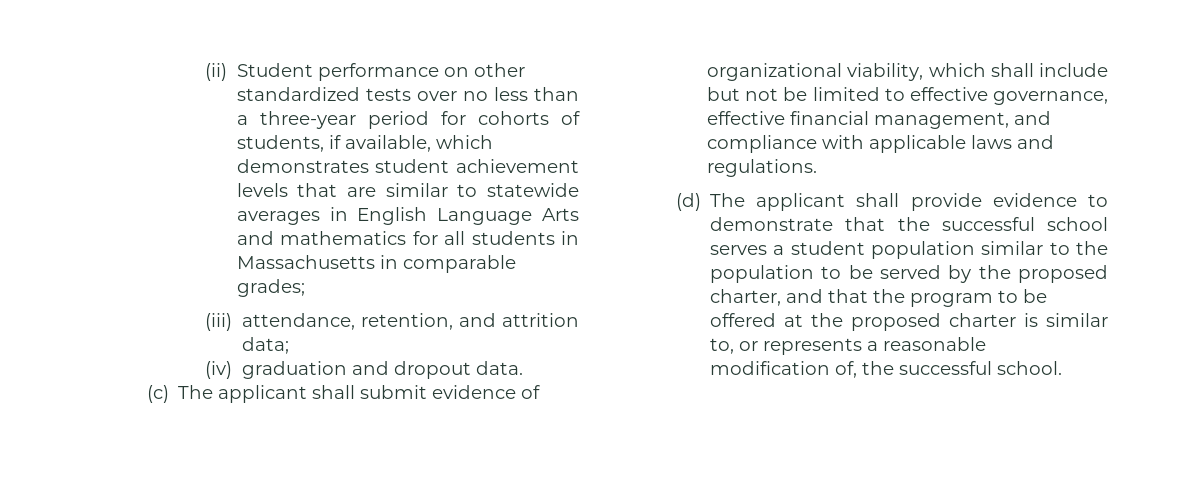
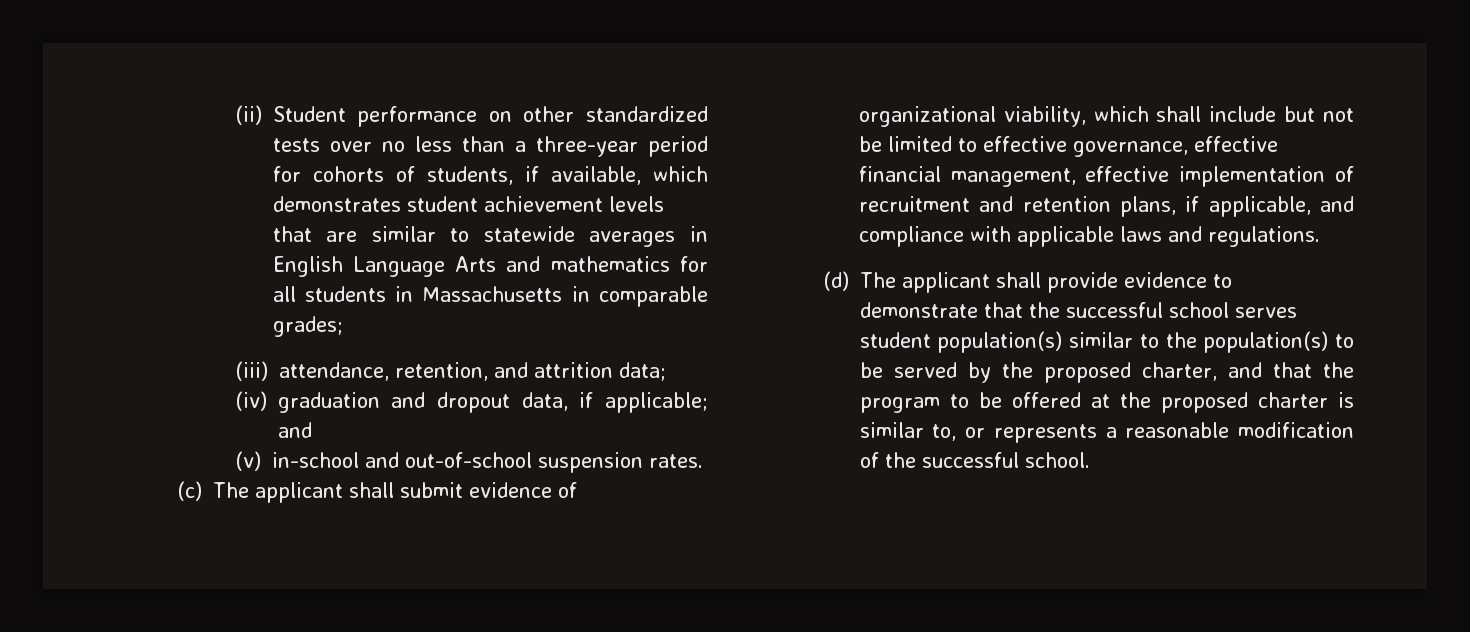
[475,361,523,375] data. -> [521,392,708,413] [277,422,312,438] [234,451,703,473] data, if applicable; and // (v) in-school and out-of-school suspension rates.
(1009, 120) none -> [1085,166,1354,187] [858,196,1311,217] effective implementation of recruitment and retention plans, if applicable,
[773,241,975,259] a student population -> [859,331,1063,353] student population(s)
[709,265,814,283] population -> [1203,331,1329,353] population(s)
[834,361,857,378] of, -> [859,452,879,468] of

